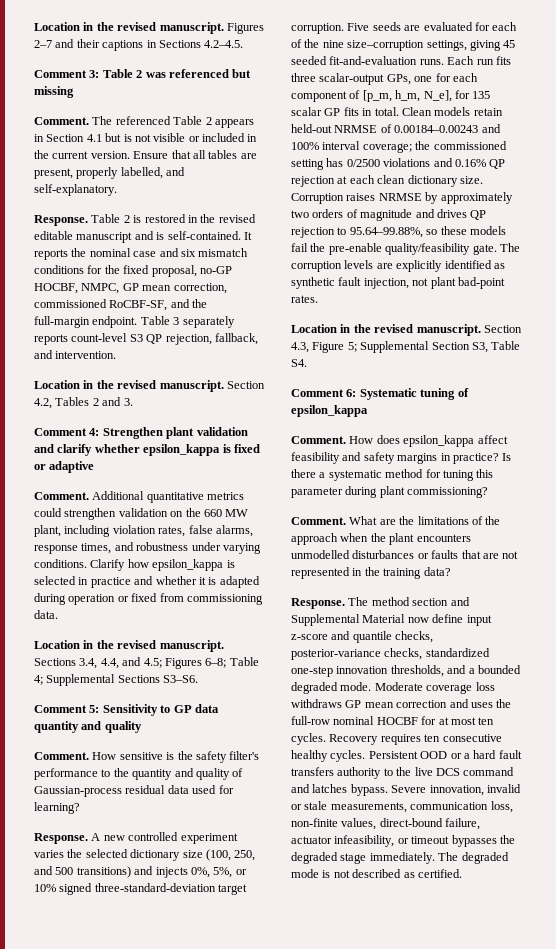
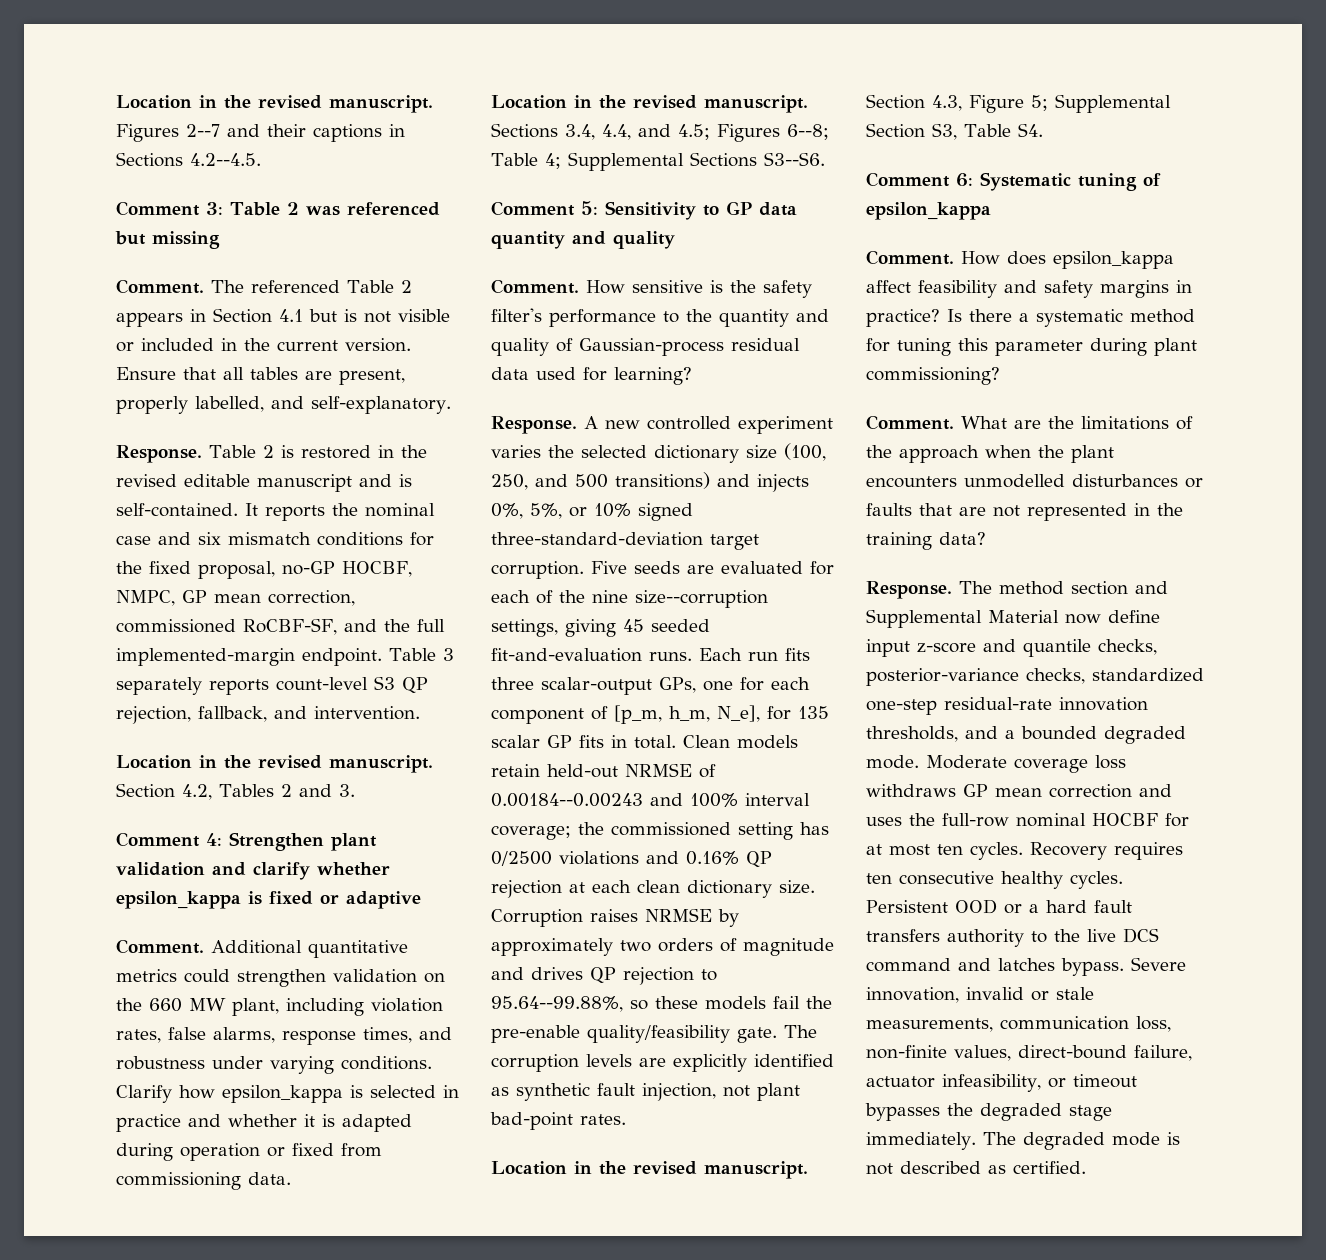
[34,40,52,48] 2–7 -> [186,124,220,137] 2--7
[204,40,244,48] 4.2–4.5. -> [190,153,261,166] 4.2--4.5.
[34,316,90,328] full-margin -> [416,619,445,632] [116,648,295,666] full implemented-margin
[205,658,227,668] 6–8; -> [787,124,829,140] 6--8;
[163,675,199,683] S3–S6. -> [763,152,825,166] S3--S6.
[347,40,425,51] size–corruption -> [635,590,768,608] size--corruption
[394,125,479,133] 0.00184–0.00243 -> [491,793,643,807] 0.00184--0.00243
[349,227,423,238] 95.64–99.88%, -> [491,996,623,1012] 95.64--99.88%,
(333, 671) none -> [944,697,1052,710] residual-rate

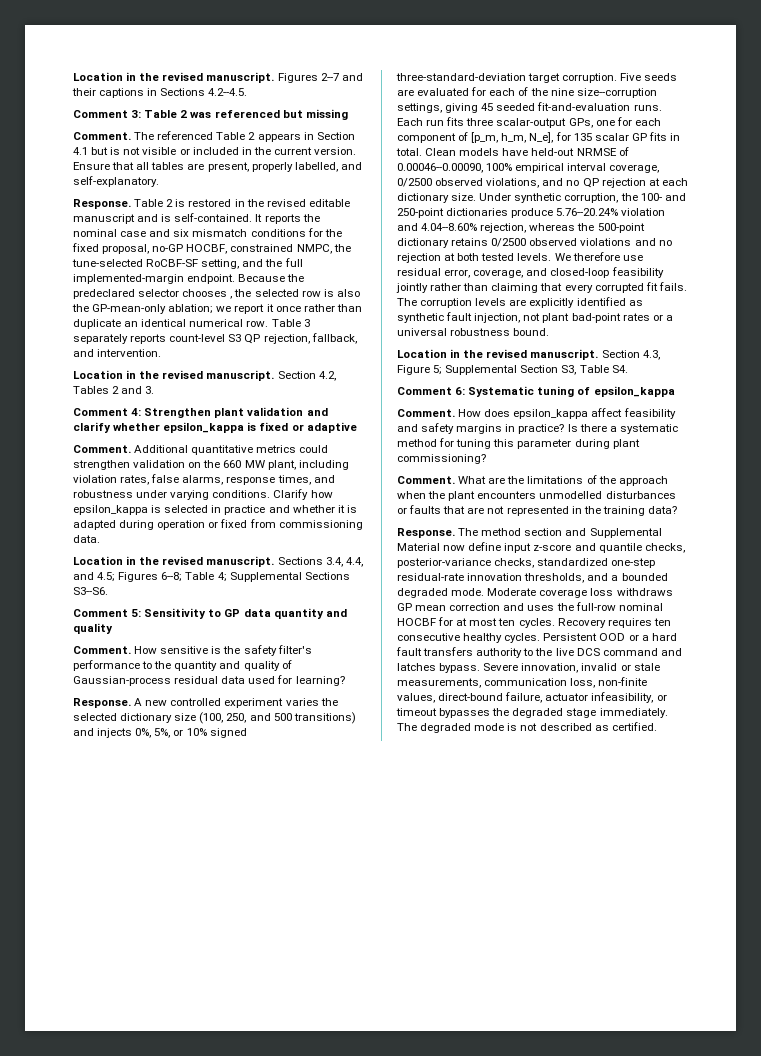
[116,590,355,606] [116,618,337,635] NMPC, GP mean correction, commissioned RoCBF-SF, -> [230,244,351,254] [72,259,240,269] constrained NMPC, the tune-selected RoCBF-SF setting,
(382, 657) none -> [238,274,305,282] [73,289,360,299] [72,304,362,314] [73,319,269,329] Because the predeclared selector chooses , the selected row is also the GP-mean-only ablation; we report it once rather than duplicate an identical numerical row.
[491,764,540,777] retain -> [502,148,529,156] have
[491,793,810,807] [491,822,829,840] [491,851,739,866] 0.00184--0.00243 and 100% interval coverage; the commissioned setting has 0/2500 violations and 0.16% -> [397,163,660,173] [397,178,580,188] 0.00046--0.00090, 100% empirical interval coverage, 0/2500 observed violations, and no
[637,880,680,893] clean -> (688, 182) none
[491,908,739,927] [491,938,834,956] [491,967,717,985] [491,996,832,1012] [491,1025,777,1043] Corruption raises NRMSE by approximately two orders of magnitude and drives QP rejection to 95.64--99.88%, so these models fail the pre-enable quality/feasibility gate. -> [479,193,686,203] [397,208,666,218] [397,223,645,233] [397,238,672,248] [397,252,643,263] [397,267,664,278] [396,282,687,293] Under synthetic corruption, the 100- and 250-point dictionaries produce 5.76--20.24% violation and 4.04--8.60% rejection, whereas the 500-point dictionary retains 0/2500 observed violations and no rejection at both tested levels. We therefore use residual error, coverage, and closed-loop feasibility jointly rather than claiming that every corrupted fit fails.
[580,1114,626,1125] rates. -> [622,313,673,321] [397,328,550,336] rates or a universal robustness bound.

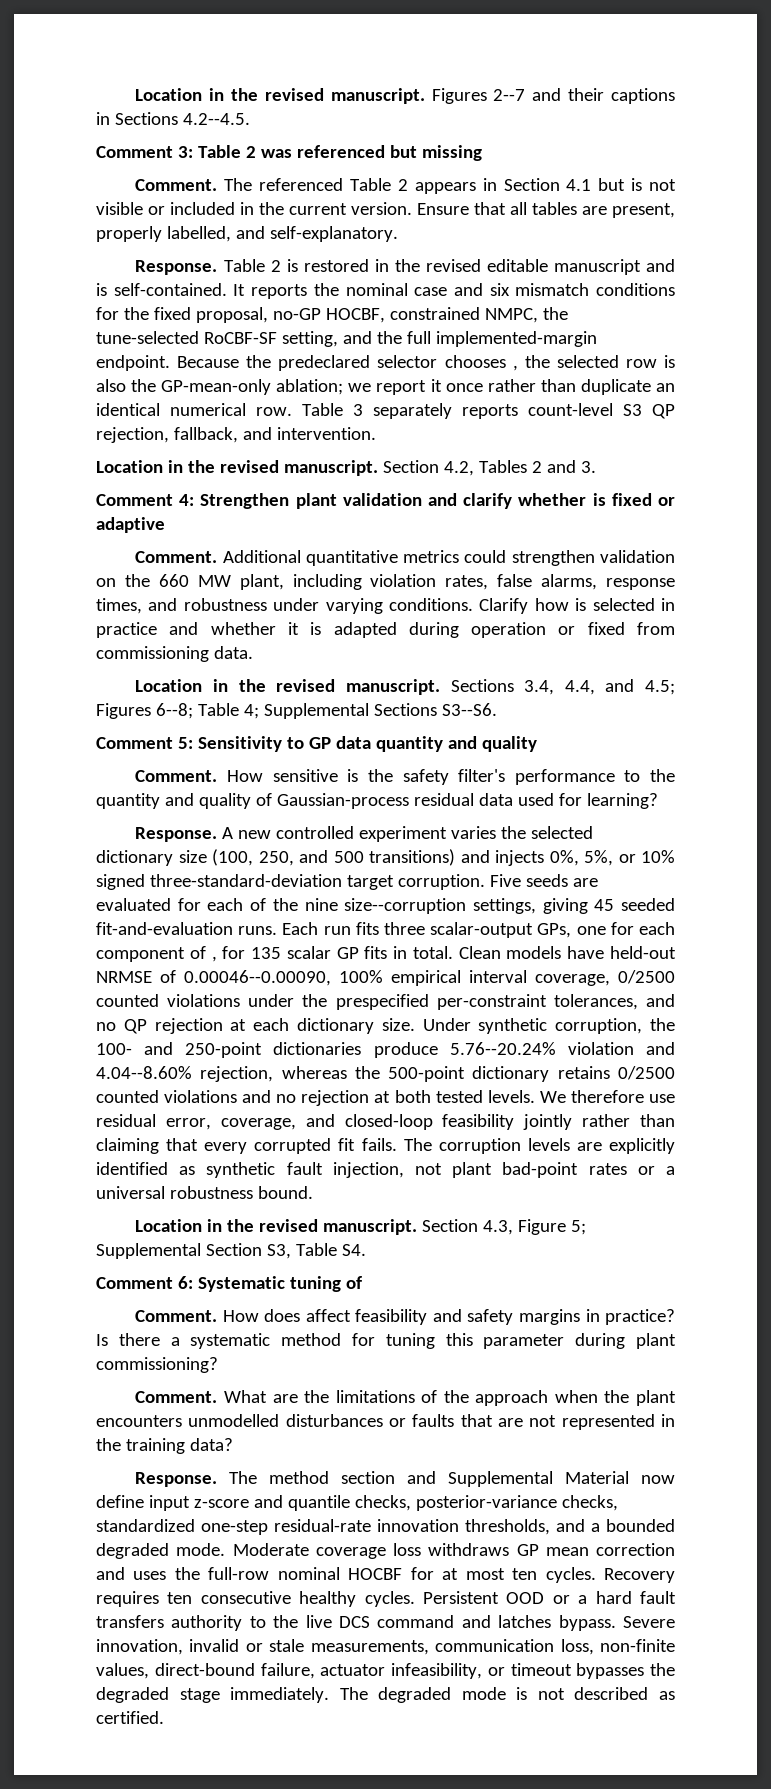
[163,422,245,433] epsilon_kappa -> (587, 499) none
[73,505,148,515] epsilon_kappa -> (569, 604) none
[471,132,554,143] [p_m, h_m, N_e], -> [211,956,217,962] ,
[435,178,540,188] observed violations, -> [96,994,638,1010] counted violations under the prespecified per-constraint tolerances,
[529,238,578,246] observed -> [96,1090,159,1103] counted
[593,386,675,397] epsilon_kappa -> (362, 1282) none
[513,409,589,419] epsilon_kappa -> (301, 1315) none

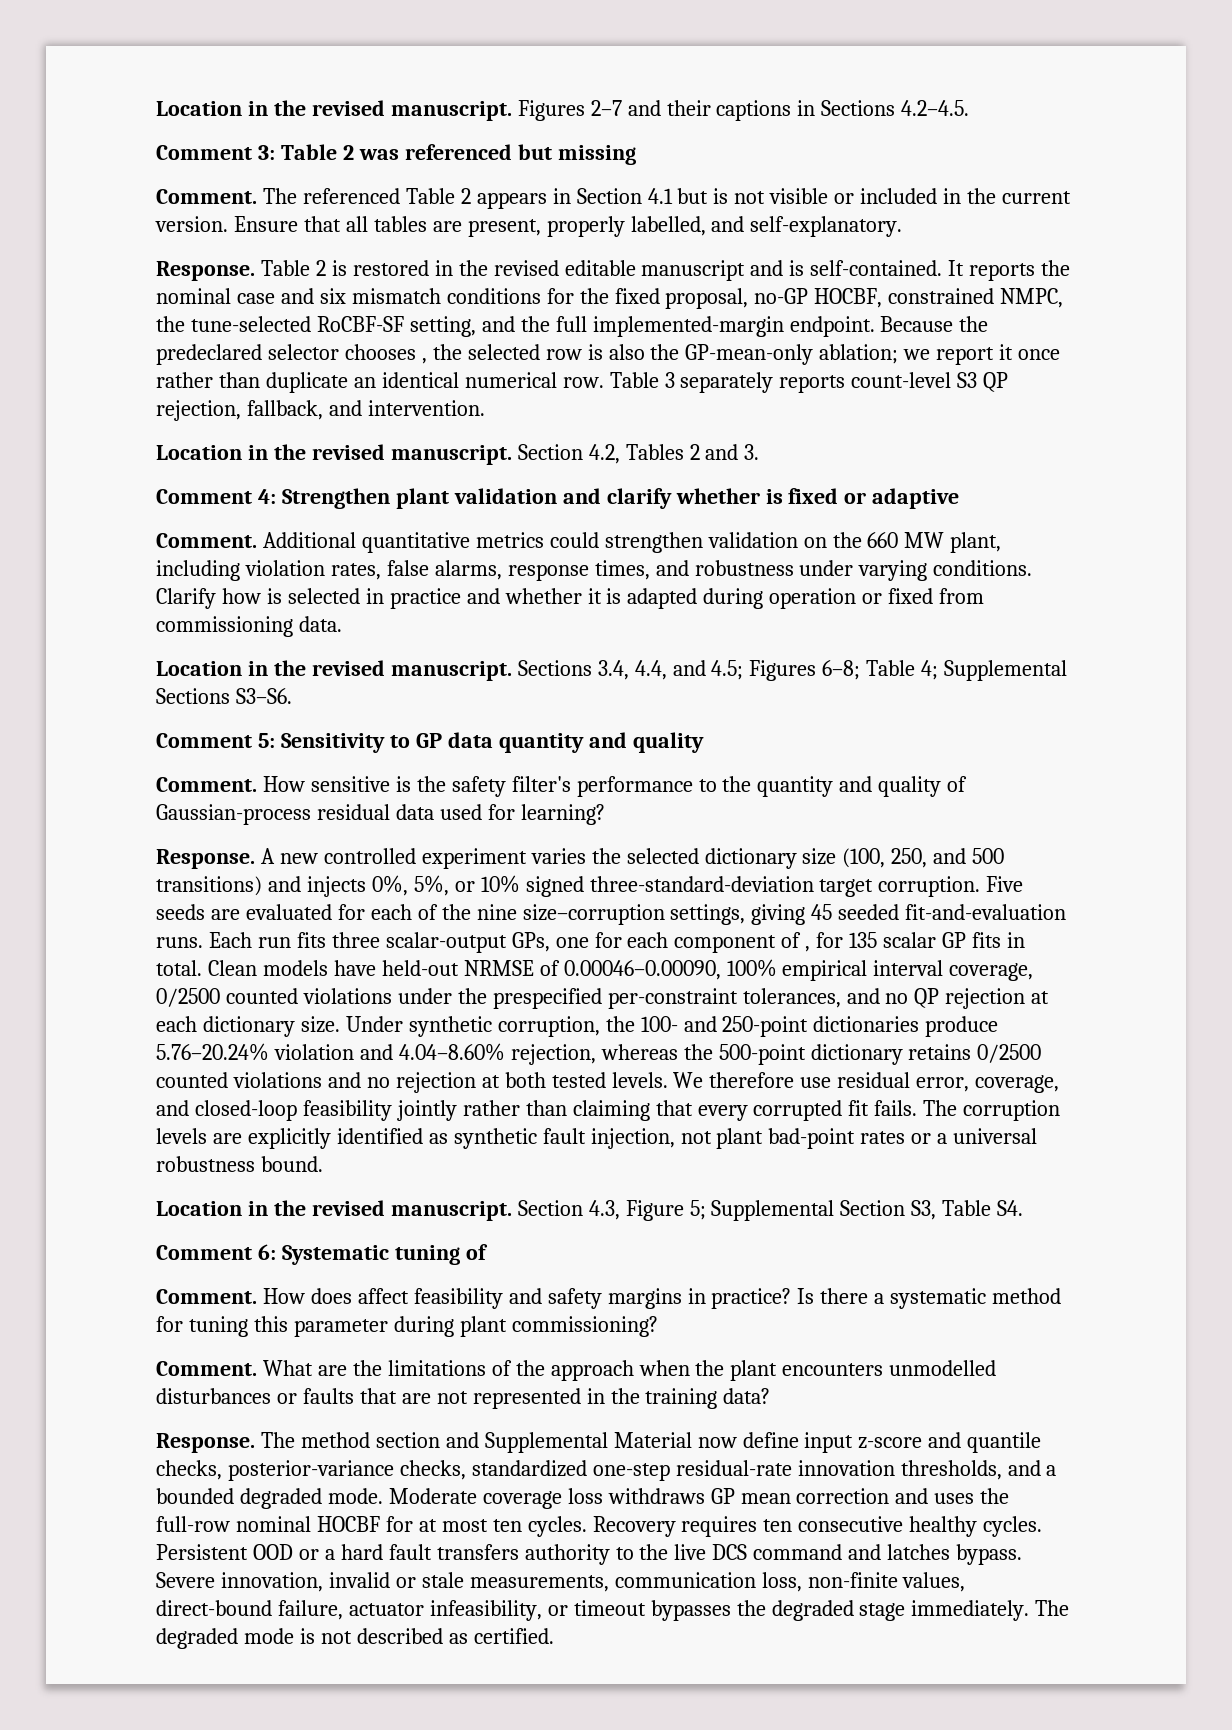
[493,89,526,101] 2--7 -> [590,100,622,116] 2–7
[182,113,250,125] 4.2--4.5. -> [901,100,970,116] 4.2–4.5.
[155,703,193,719] 6--8; -> [822,660,861,680] 6–8;
[441,703,497,716] S3--S6. -> [235,688,292,704] S3–S6.
[344,898,467,914] size--corruption -> [522,904,665,925] size–corruption
[184,970,331,986] 0.00046--0.00090, -> [563,960,721,980] 0.00046–0.00090,
[449,1042,556,1055] 5.76--20.24% -> [156,1043,269,1061] 5.76–20.24%
[96,1066,192,1079] 4.04--8.60% -> [398,1043,505,1061] 4.04–8.60%

